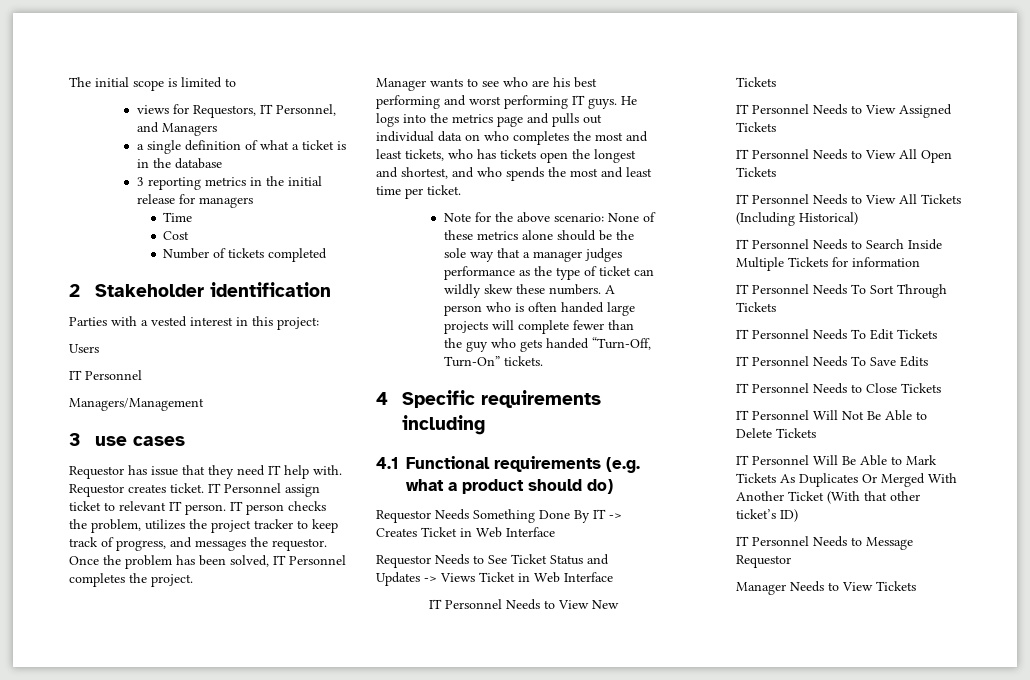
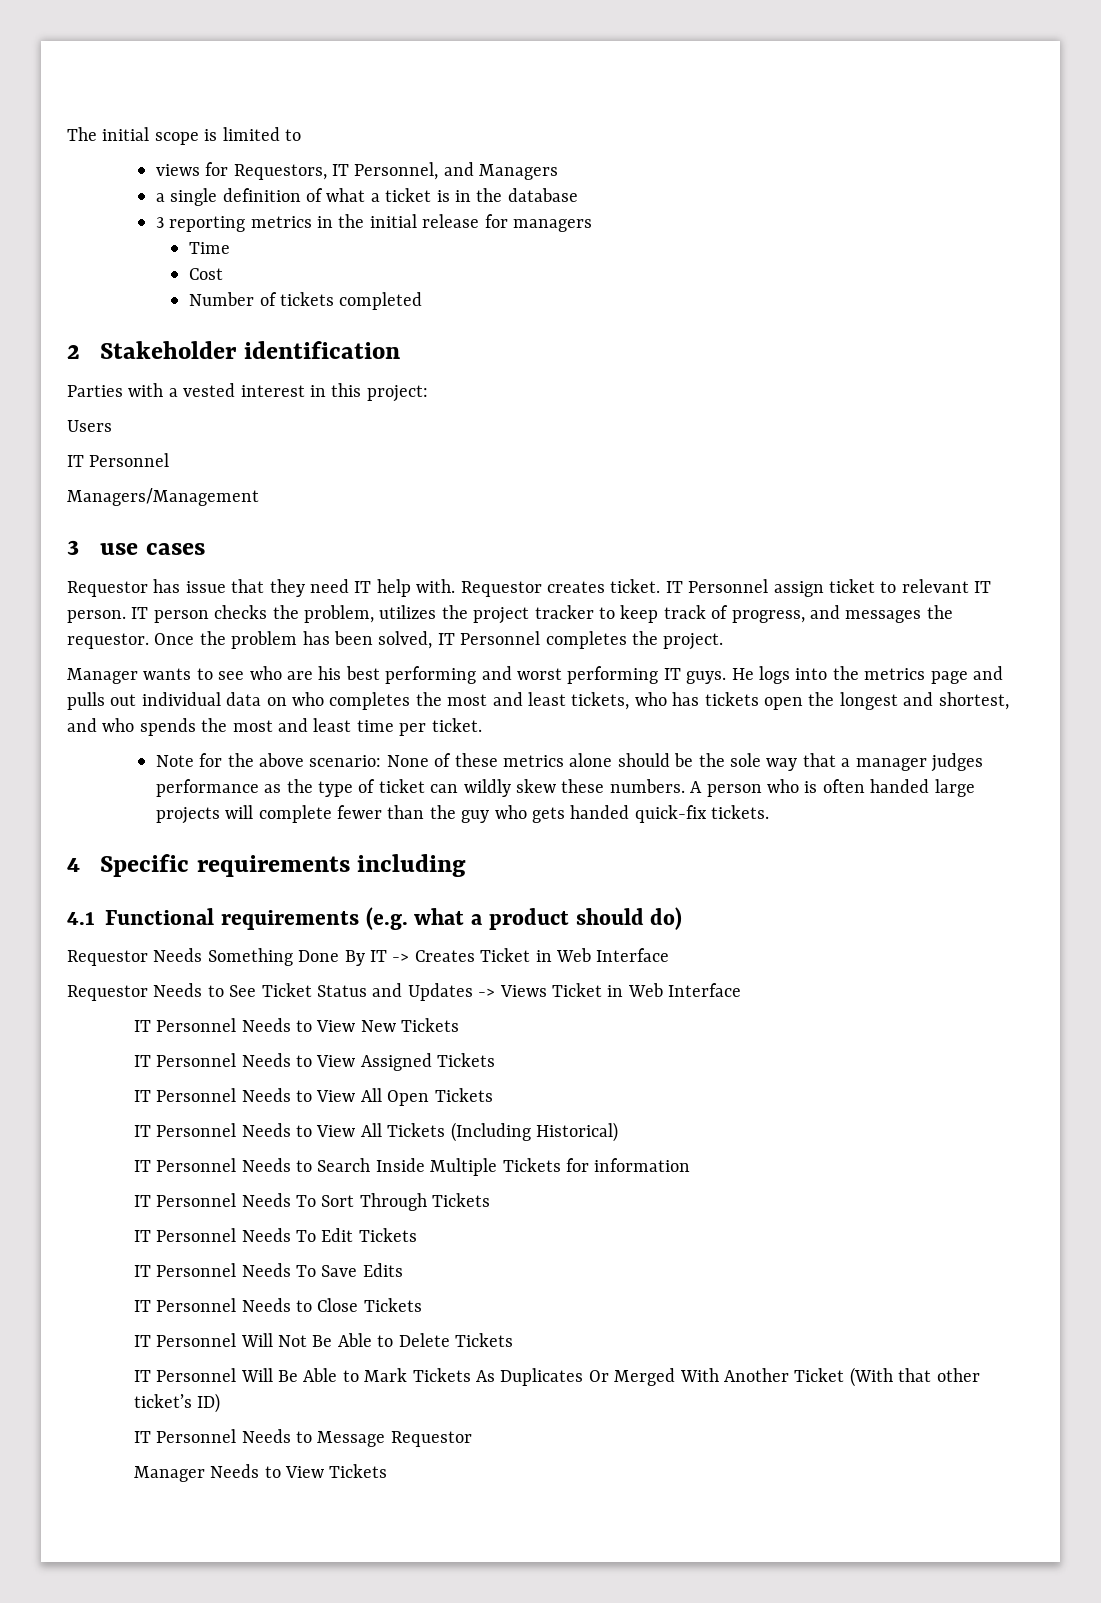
[591,337,651,350] [443,356,500,367] “Turn-Off, Turn-On” -> [634,805,707,823] quick-fix

